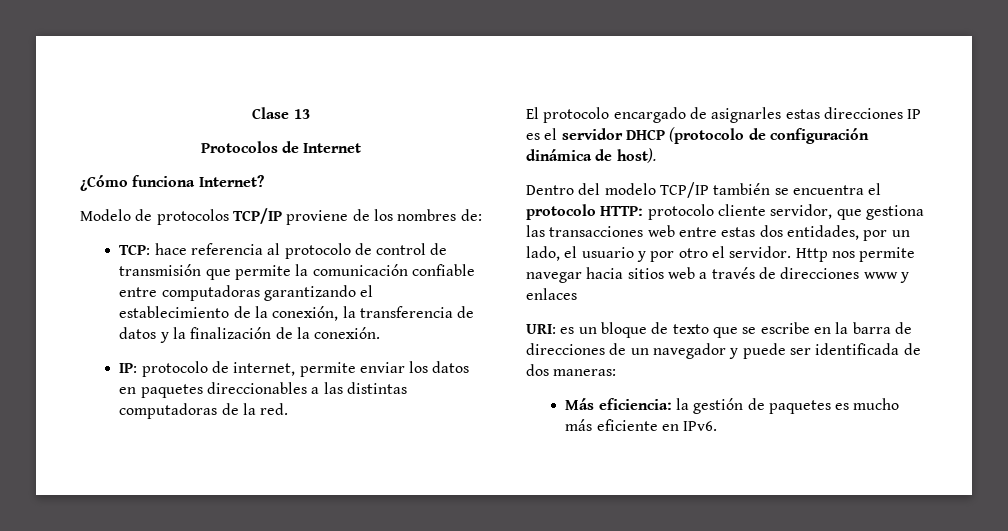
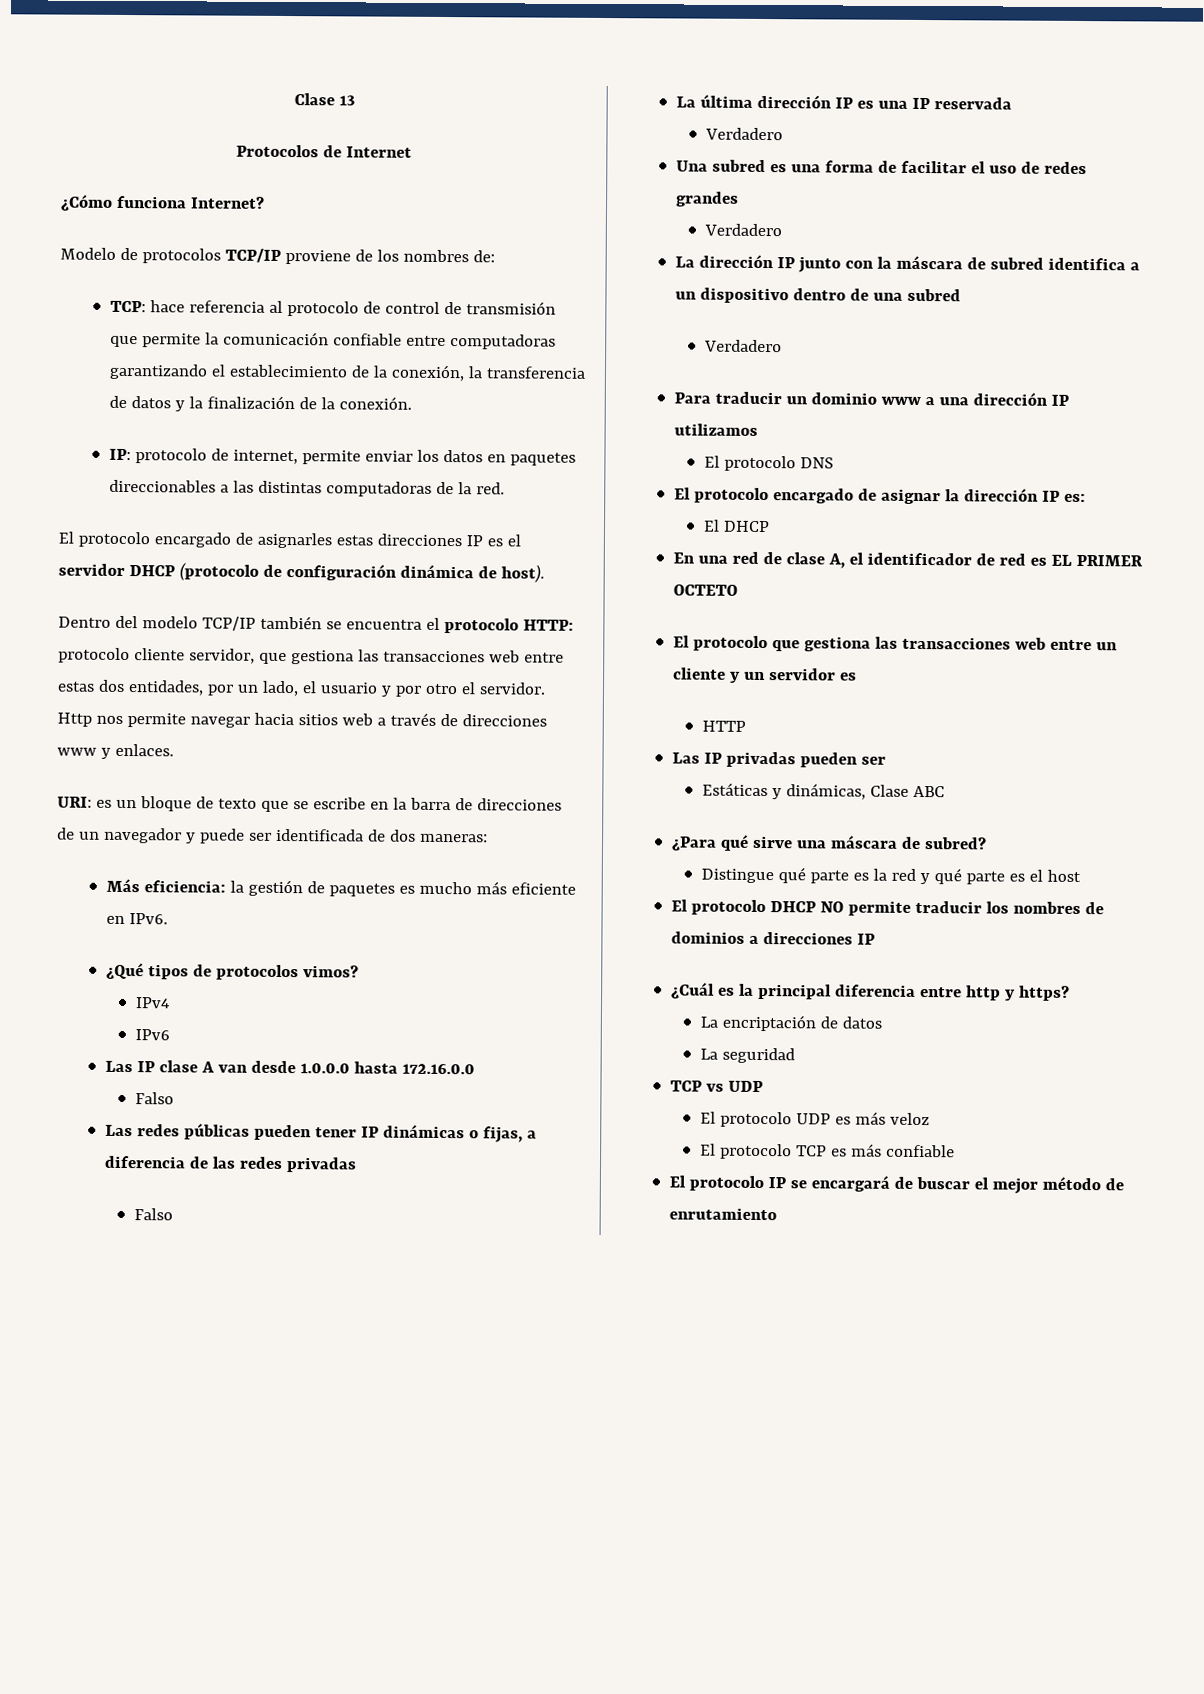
[526,288,577,300] enlaces -> [114,743,174,757] enlaces.
(718, 426) none -> [105,962,359,981] [134,997,170,1009] [134,1029,170,1041] [104,1060,475,1075] [134,1092,174,1105] [104,1123,537,1143] [103,1155,357,1173] [133,1208,173,1221] [675,94,1012,110] [704,127,783,141] [675,159,1087,175] [675,191,739,207] [703,223,782,237] [674,254,1140,273] [674,287,961,304] [703,339,782,353] [673,391,1069,406] [673,423,758,436] [703,455,834,472] [673,487,1086,505] [702,519,770,533] [672,551,1143,569] [672,584,738,596] [672,635,1118,652] [672,667,857,683] [701,720,746,732] [671,751,886,768] [701,782,945,800] [670,834,987,851] [700,867,1081,885] [670,899,1104,916] [670,931,875,945] [670,982,1070,1001] [699,1014,882,1032] [699,1047,795,1064] [669,1080,763,1093] [699,1111,930,1128] [699,1143,955,1160] [668,1175,1124,1194] [668,1207,777,1221] // ¿Qué tipos de protocolos vimos? // IPv4 // IPv6 // Las IP clase A van desde 1.0.0.0 hasta 172.16.0.0 // Falso // Las redes públicas pueden tener IP dinámicas o fijas, a diferencia de las redes privadas // Falso // La última dirección IP es una IP reservada // Verdadero // Una subred es una forma de facilitar el uso de redes grandes // Verdadero // La dirección IP junto con la máscara de subred identifica a un dispositivo dentro de una subred // Verdadero // Para traducir un dominio www a una dirección IP utilizamos // El protocolo DNS // El protocolo encargado de asignar la dirección IP es: // El DHCP // En una red de clase A, el identificador de red es EL PRIMER OCTETO // El protocolo que gestiona las transacciones web entre un cliente y un servidor es // HTTP // Las IP privadas pueden ser // Estáticas y dinámicas, Clase ABC // ¿Para qué sirve una máscara de subred? // Distingue qué parte es la red y qué parte es el host // El protocolo DHCP NO permite traducir los nombres de dominios a direcciones IP // ¿Cuál es la principal diferencia entre http y https? // La encriptación de datos // La seguridad // TCP vs UDP // El protocolo UDP es más veloz // El protocolo TCP es más confiable // El protocolo IP se encargará de buscar el mejor método de enrutamiento

